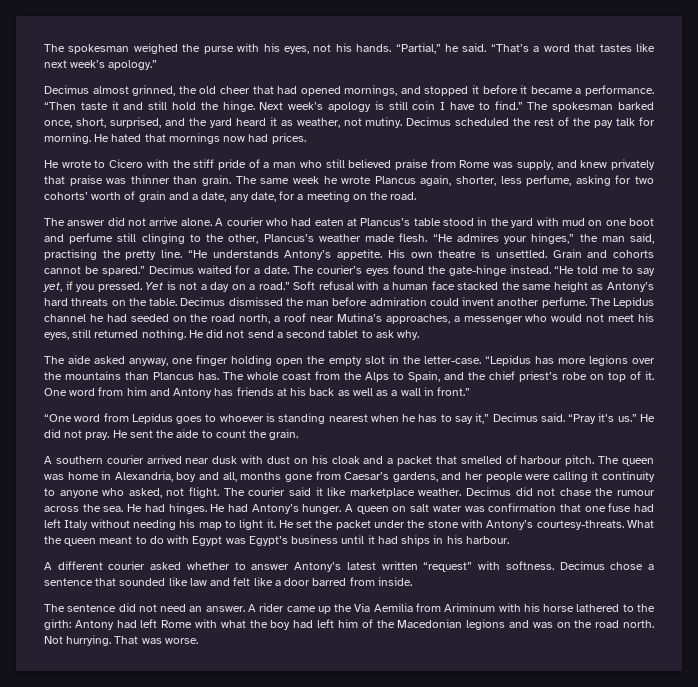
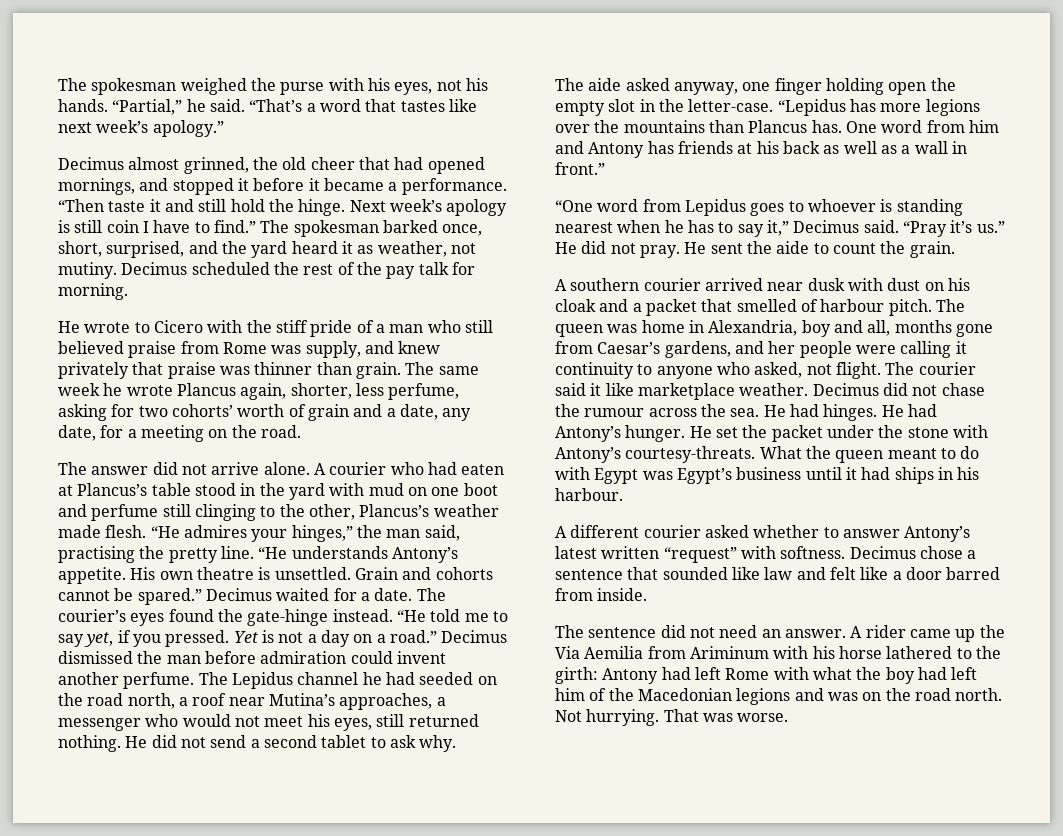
[94,133,306,144] He hated that mornings now had prices. -> (128, 291) none
[293,281,655,292] [44,298,177,306] Soft refusal with a human face stacked the same height as Antony’s hard threats on the table. -> (437, 636) none
[223,371,654,382] The whole coast from the Alps to Spain, and the chief priest’s robe on top of it. -> (842, 126) none
[344,503,654,514] [44,519,276,530] A queen on salt water was confirmation that one fuse had left Italy without needing his map to light it. -> (686, 433) none

